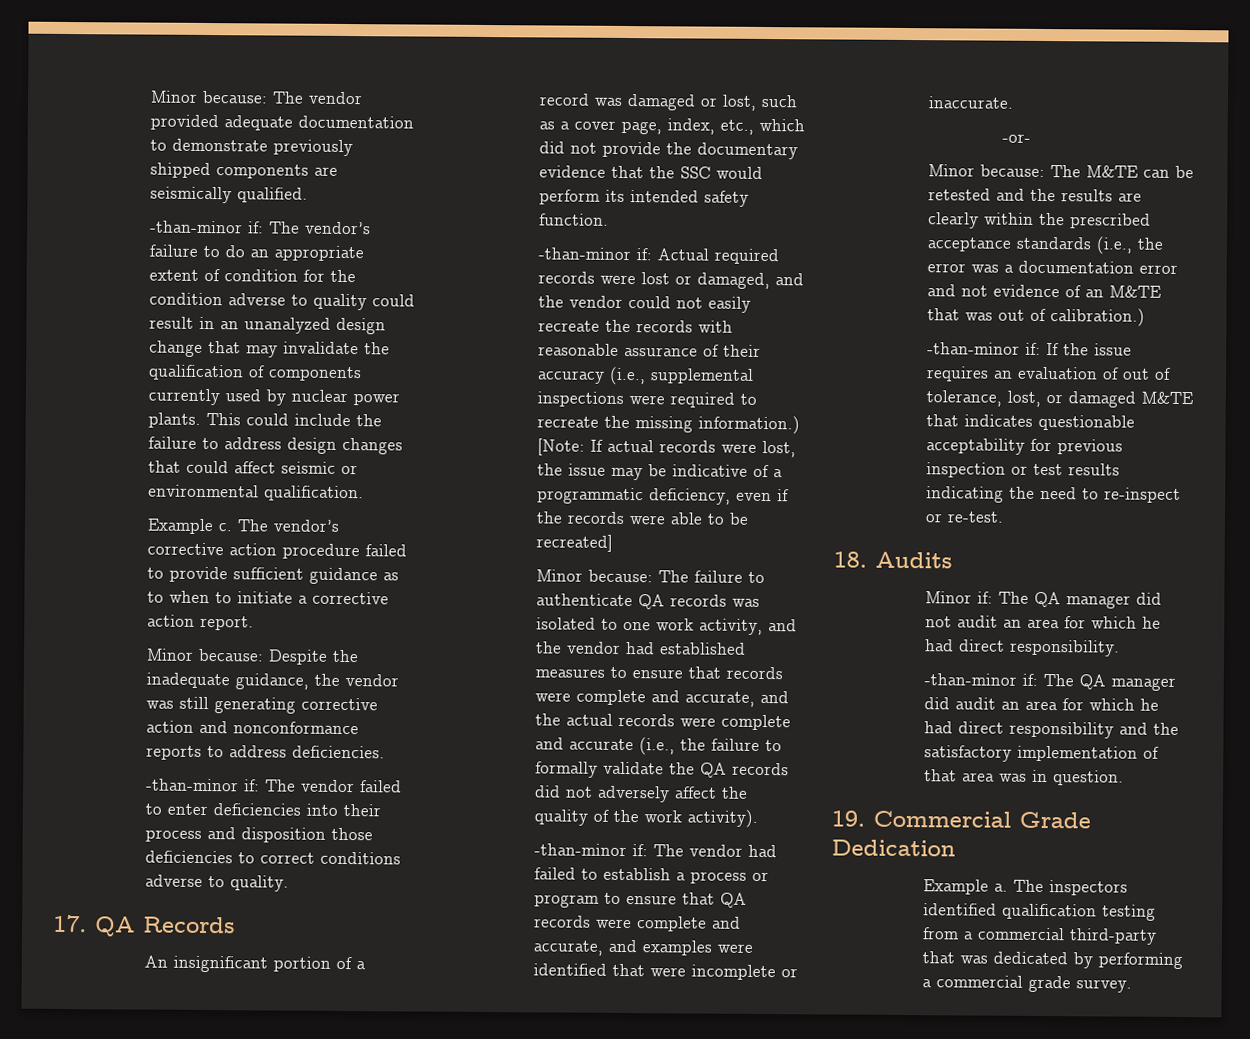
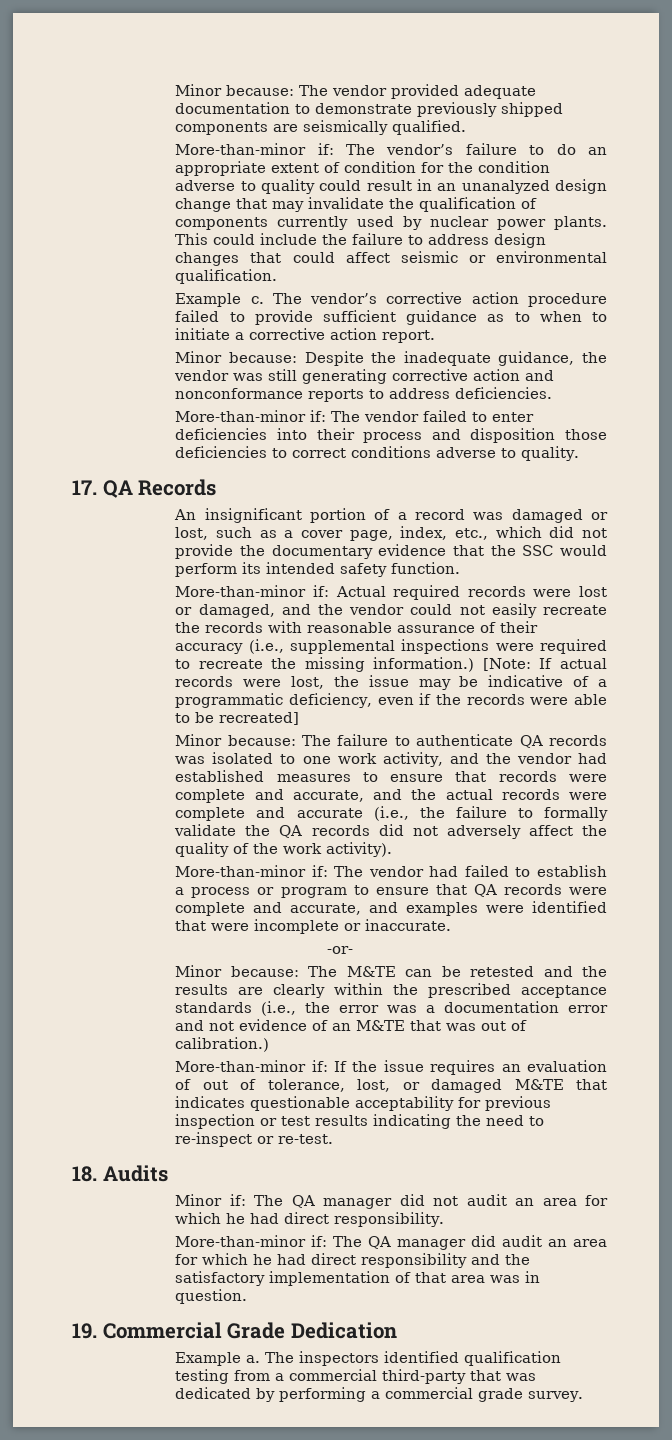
[150,220,244,234] -than-minor -> [175,143,307,155] More-than-minor
[146,778,240,792] -than-minor -> [175,410,307,422] More-than-minor
[538,247,632,261] -than-minor -> [175,585,307,597] More-than-minor
[534,843,628,857] -than-minor -> [175,865,307,877] More-than-minor
[927,342,1021,355] -than-minor -> [175,1060,307,1072] More-than-minor
[924,673,1018,686] -than-minor -> [175,1235,307,1247] More-than-minor

